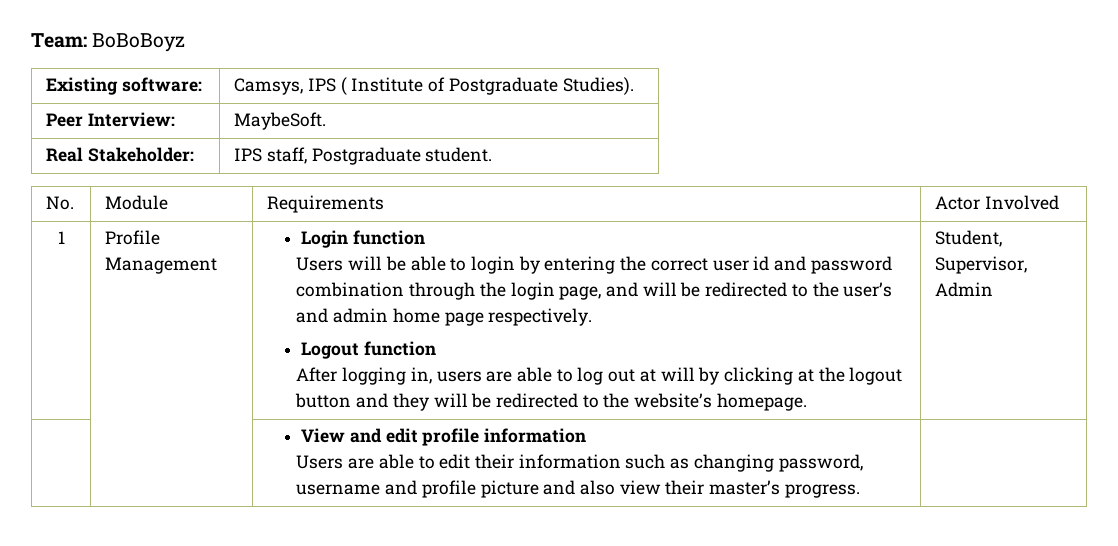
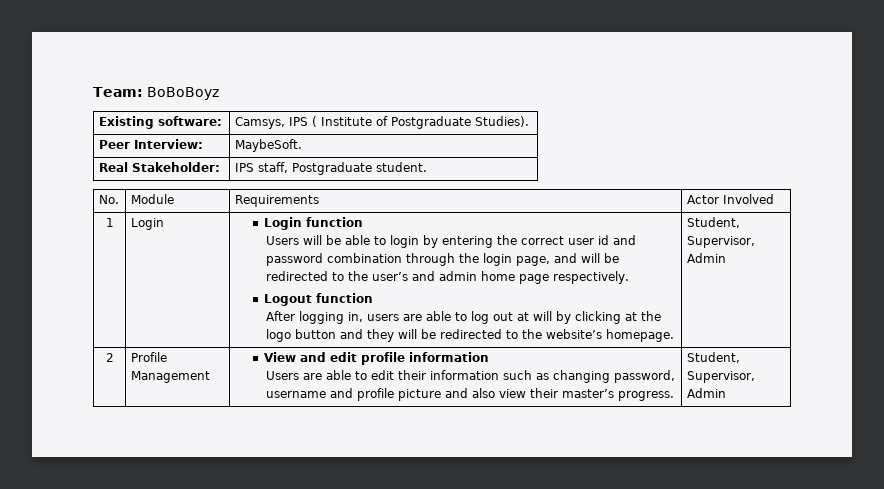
[105,230,161,245] [105,257,218,274] Profile Management -> [130,218,164,230] Login
[849,367,903,385] logout -> [265,329,291,342] logo
(994, 289) | -> [105,353,114,362] [130,352,167,362] [130,371,210,383] 2 | Profile Management
(860, 491) none -> [686,352,740,363] [686,371,755,383] [686,388,726,398] Student, Supervisor, Admin

